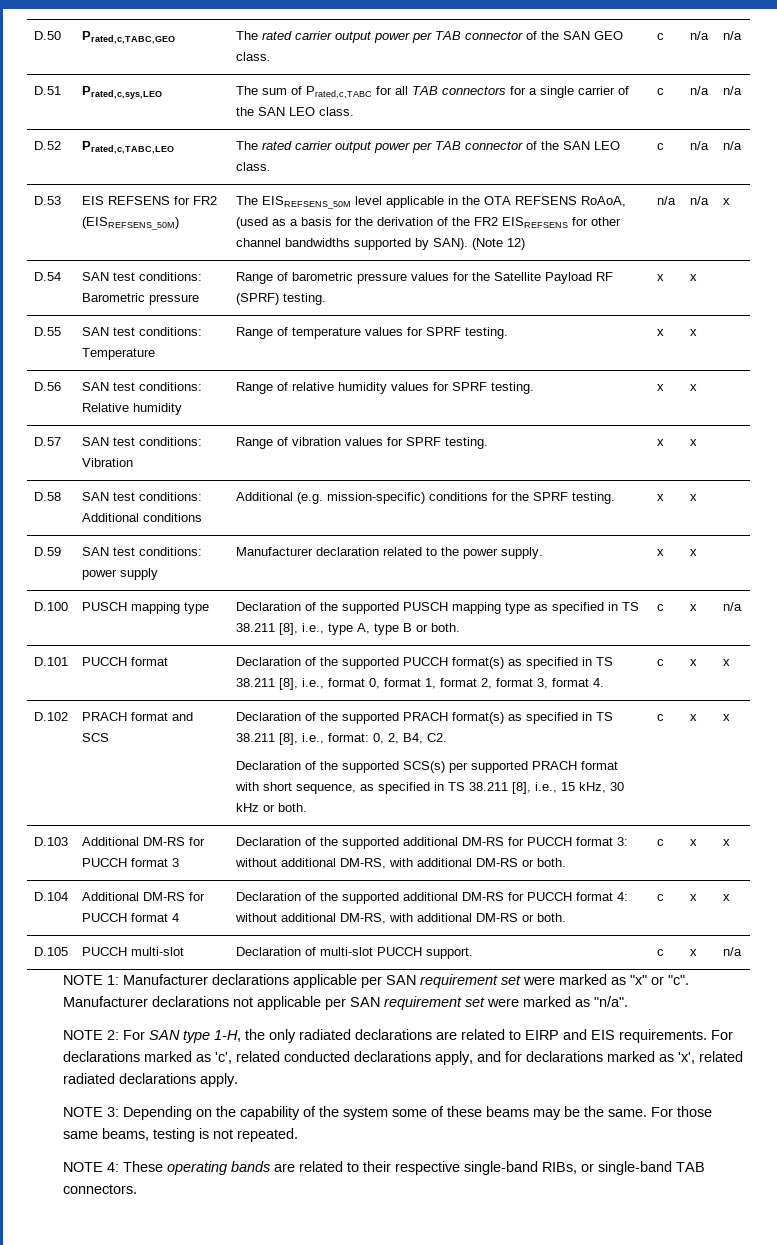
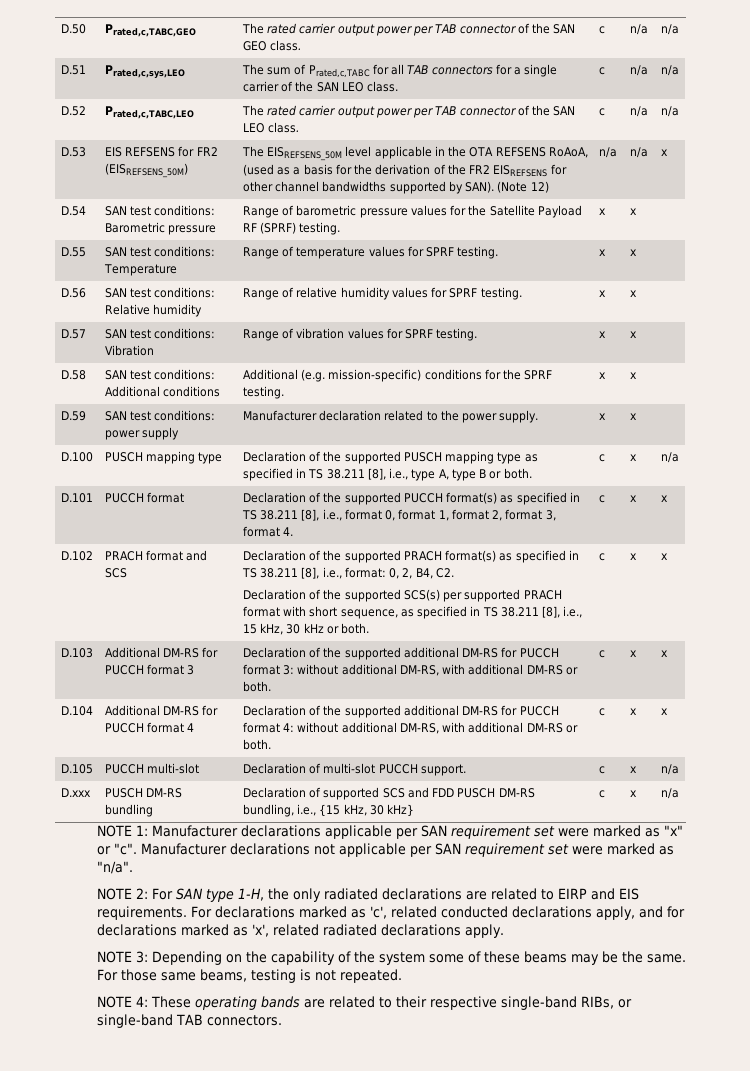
(742, 951) none -> [60,788,91,797] [104,788,183,798] [104,804,153,817] [242,787,535,800] [242,804,415,817] [598,790,605,798] [629,790,637,797] [660,788,679,799] // D.xxx | PUSCH DM-RS bundling | Declaration of supported SCS and FDD PUSCH DM-RS bundling, i.e., {15 kHz, 30 kHz} | c | x | n/a

